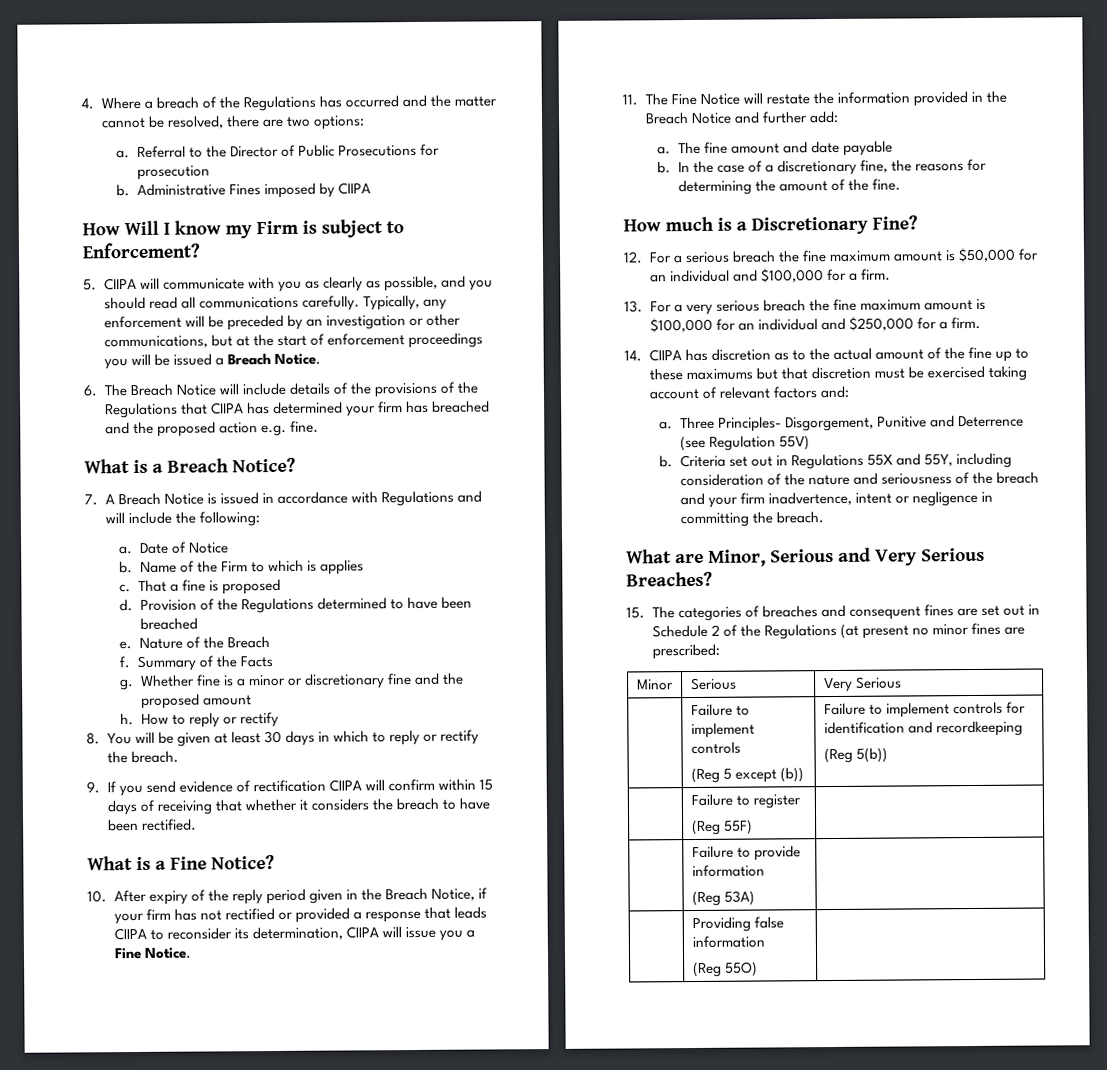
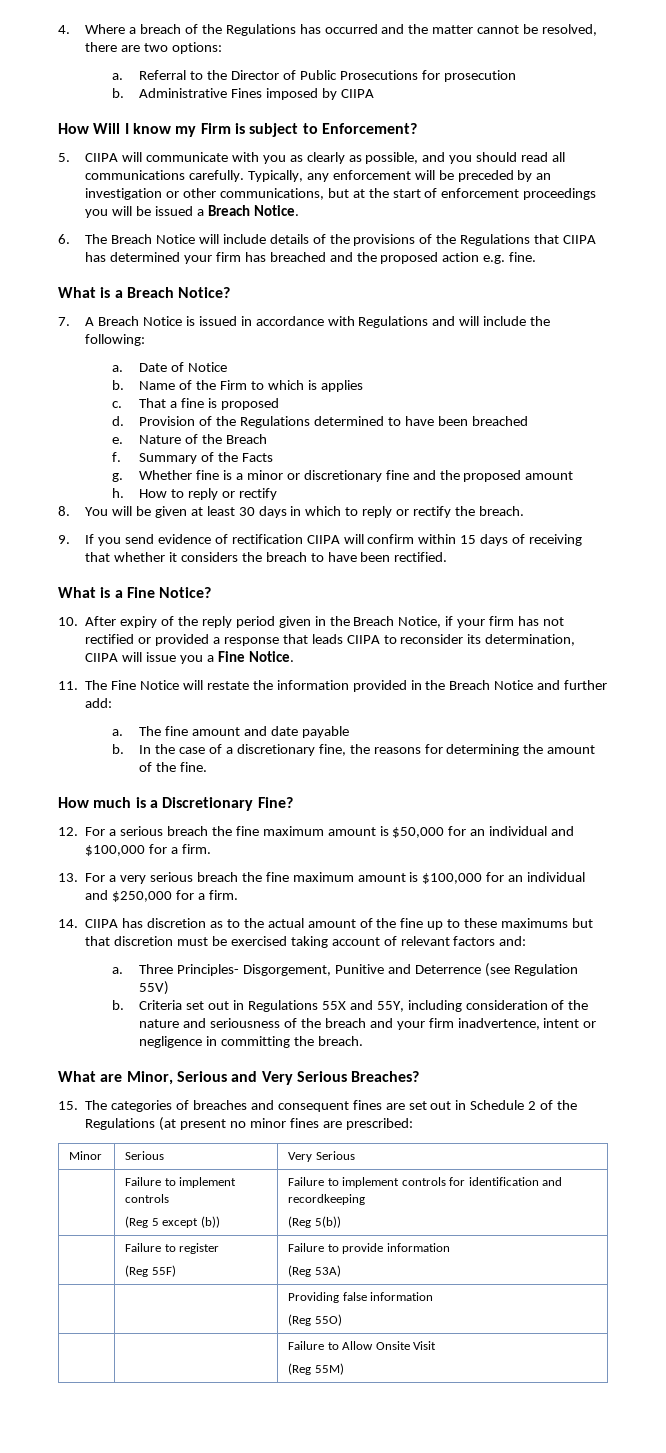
(753, 827) // | -> (176, 1271) none
(755, 898) | // -> (341, 1271) // |
(758, 969) | -> [288,1341,437,1350] [288,1363,344,1375] // | | Failure to Allow Onsite Visit // (Reg 55M)

